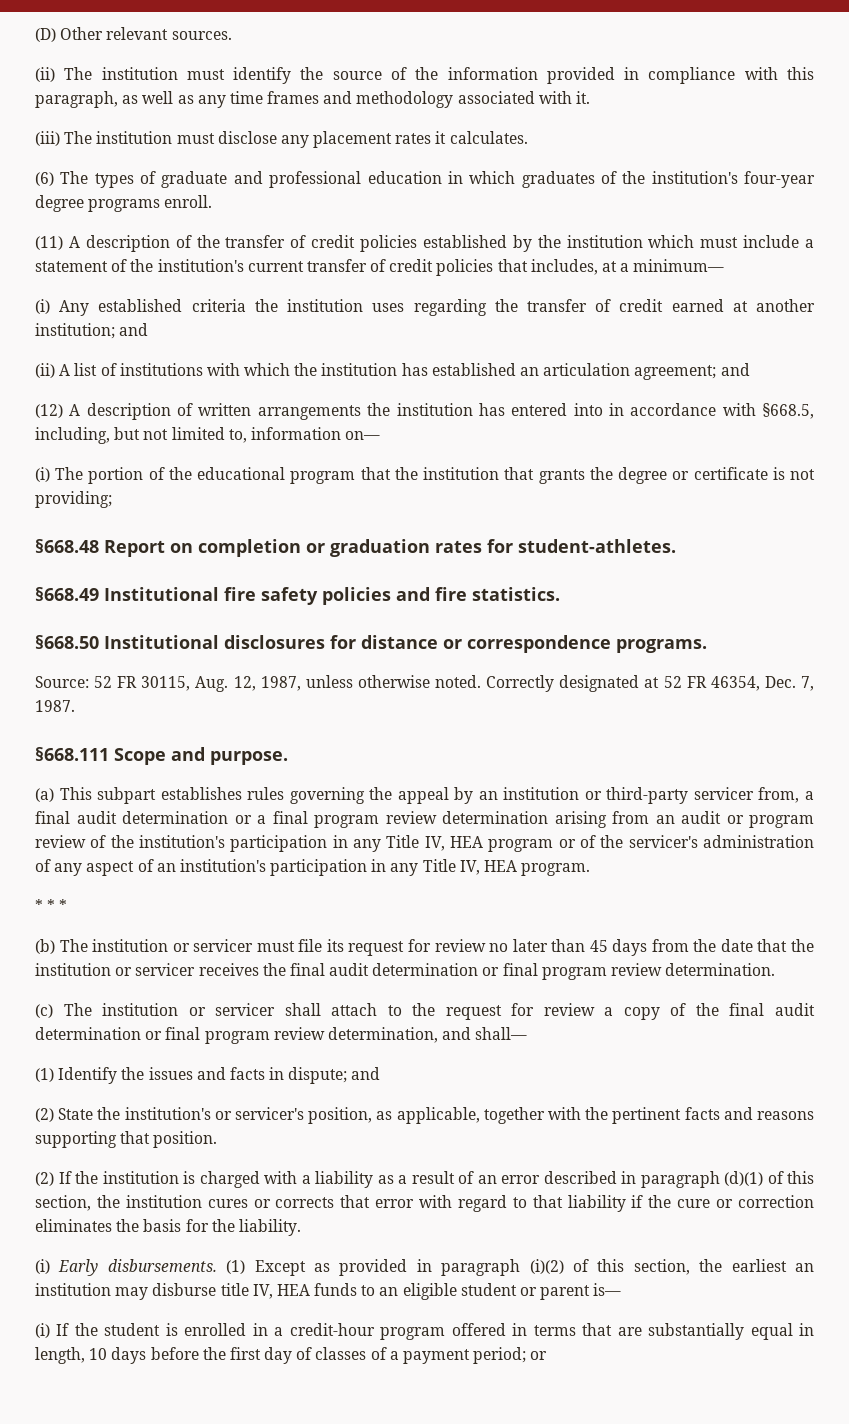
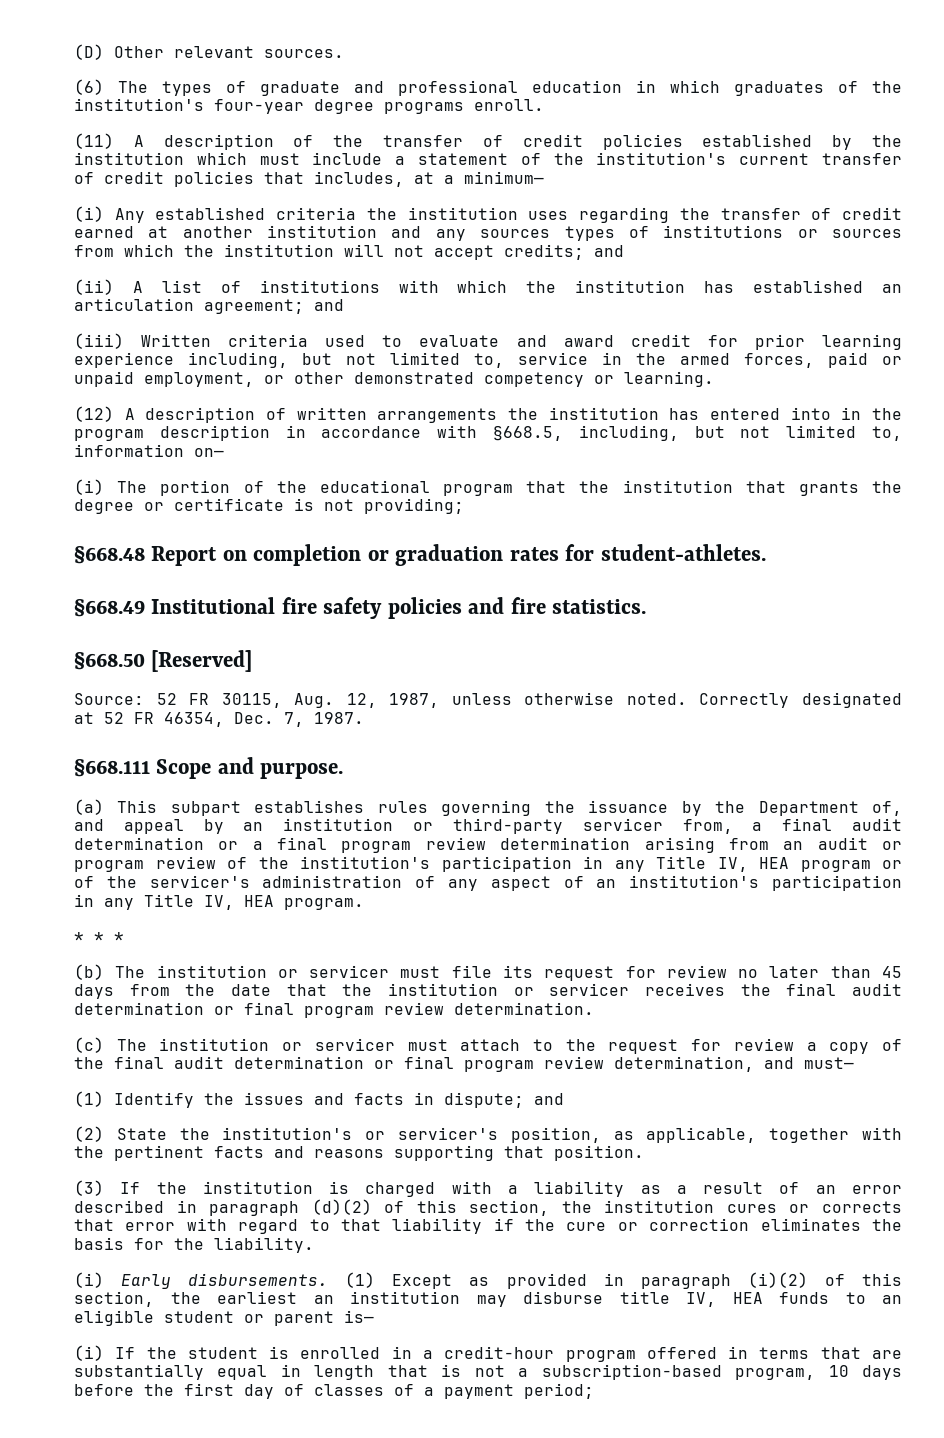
[35,67,815,84] [35,91,591,108] [35,131,528,148] // (ii) The institution must identify the source of the information provided in compliance with this paragraph, as well as any time frames and methodology associated with it. // (iii) The institution must disclose any placement rates it calculates. -> (344, 53) none
[35,323,115,339] institution; -> [267,225,903,241] [74,244,584,260] institution and any sources types of institutions or sources from which the institution will not accept credits;
(750, 369) none -> [74,333,902,350] [74,352,902,368] [74,371,714,387] // (iii) Written criteria used to evaluate and award credit for prior learning experience including, but not limited to, service in the armed forces, paid or unpaid employment, or other demonstrated competency or learning.
(624, 409) none -> [871,408,902,420] [74,425,306,441] the program description in
[104,635,707,653] Institutional disclosures for distance or correspondence programs. -> [151,650,253,672] [Reserved]
(393, 793) none -> [588,800,903,816] [74,819,104,831] issuance by the Department of, and
[284,1003,321,1016] shall -> [407,1039,448,1051] must
[475,1027,528,1040] shall— -> [804,1057,854,1069] must—
[35,1172,54,1186] (2) -> [74,1180,104,1196] (3)
[724,1171,763,1186] (d)(1) -> [311,1199,372,1215] (d)(2)
[35,1347,85,1364] length, -> [314,1364,816,1380] length that is not a subscription-based program,
[530,1351,548,1360] or -> (594, 1391) none

